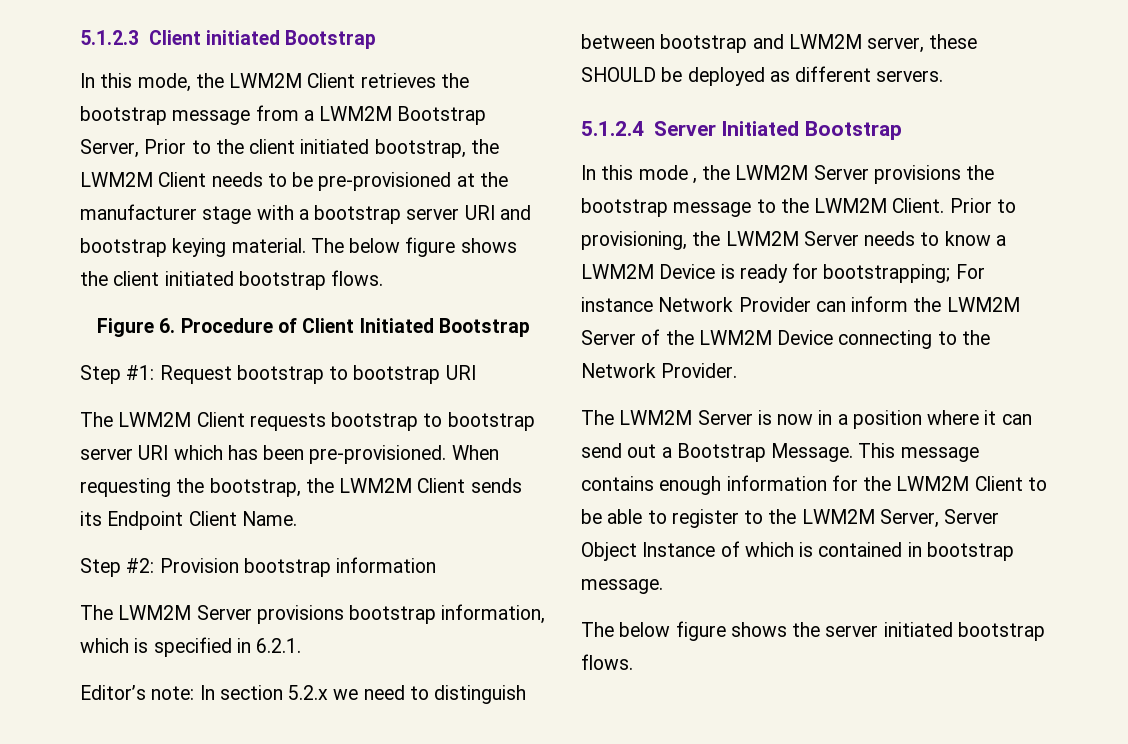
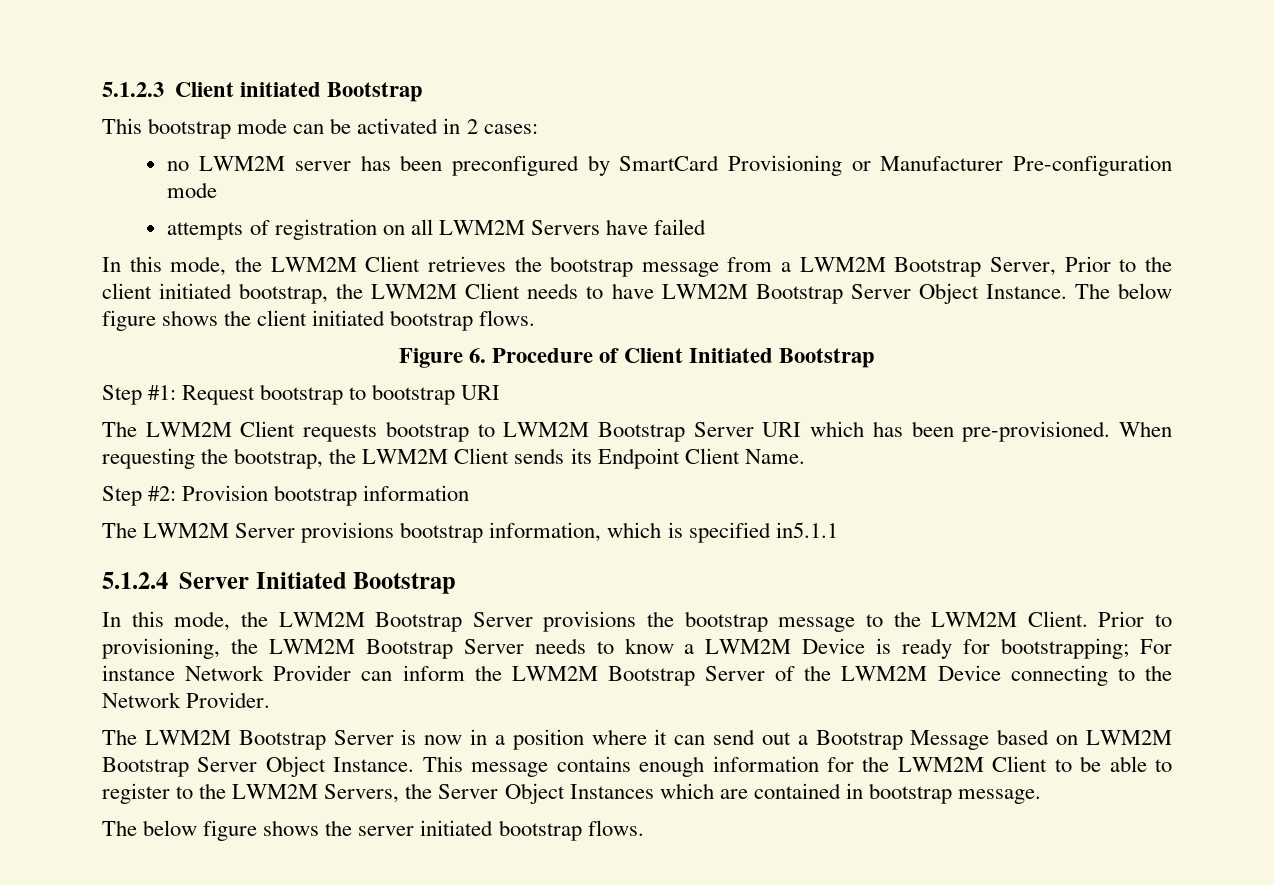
(377, 39) none -> [102,118,538,139] [167,155,1172,176] [167,182,218,198] [167,219,707,240] // This bootstrap mode can be activated in 2 cases: // no LWM2M server has been preconfigured by SmartCard Provisioning or Manufacturer Pre-configuration mode // attempts of registration on all LWM2M Servers have failed
[292,172,508,191] [80,204,531,224] [80,238,306,257] be pre-provisioned at the manufacturer stage with a bootstrap server URI and bootstrap keying material. -> [611,283,1067,304] have LWM2M Bootstrap Server Object Instance.
[447,412,535,431] [80,448,133,460] bootstrap server -> [503,422,754,442] LWM2M Bootstrap Server
[236,638,302,653] [80,685,527,704] [581,34,978,53] [581,66,944,86] in 6.2.1. // Editor’s note: In section 5.2.x we need to distinguish between bootstrap and LWM2M server, these SHOULD be deployed as different servers. -> [775,522,838,538] in5.1.1
[638,165,809,184] mode , the LWM2M -> [174,611,463,632] mode, the LWM2M Bootstrap
(799, 238) none -> [365,639,453,659] Bootstrap
(1020, 304) none -> [607,666,695,686] Bootstrap
(693, 417) none -> [238,730,326,750] Bootstrap
[771,443,854,462] Message. -> [910,729,1173,750] [102,756,415,777] Message based on LWM2M Bootstrap Server Object Instance.
[879,509,1000,528] [581,541,814,561] Server, Server Object Instance of which is -> [324,783,748,804] Servers, the Server Object Instances which are

